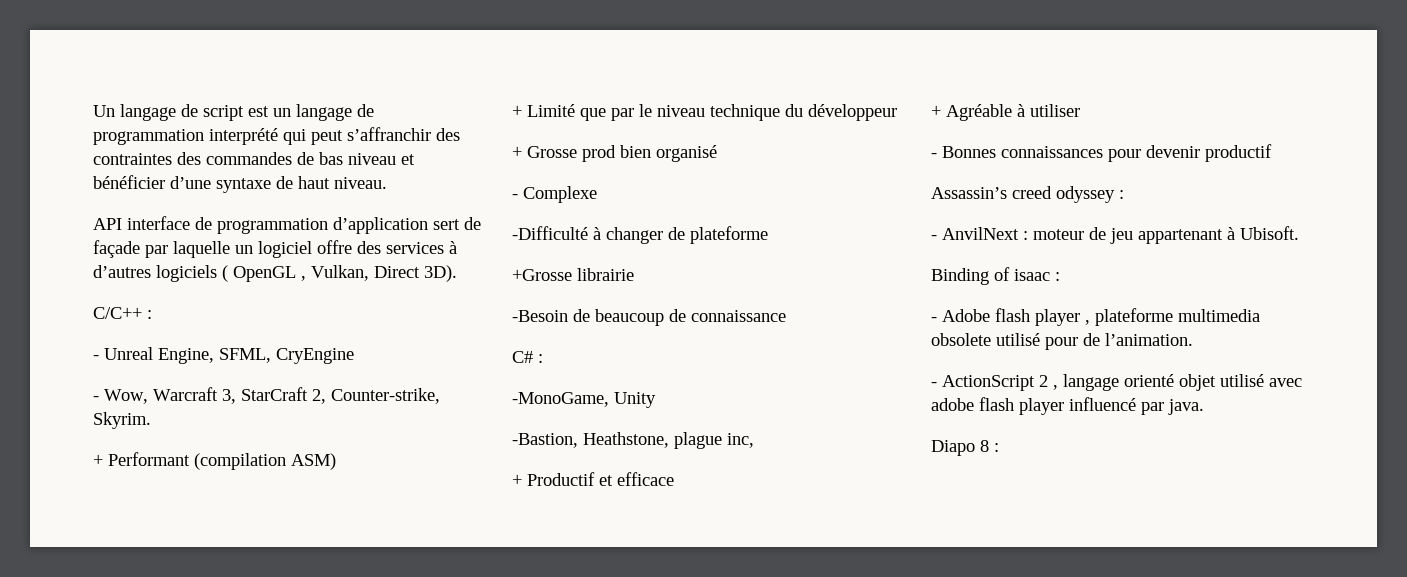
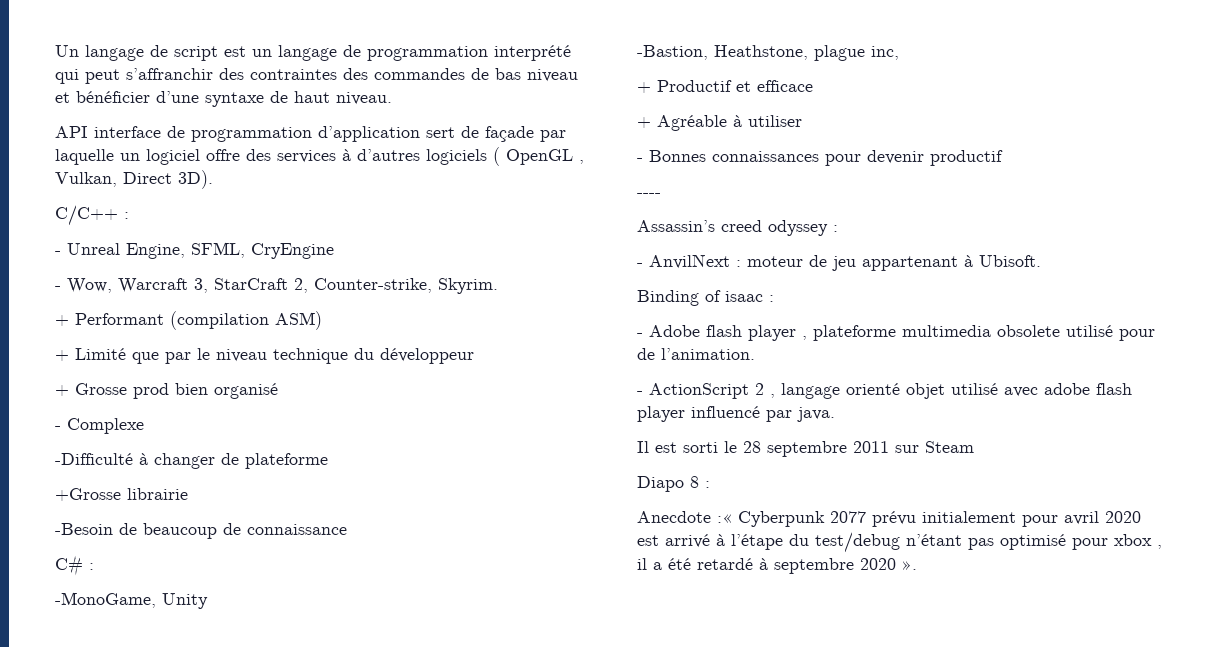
(1272, 153) none -> [637,193,661,197] // ----
[931,440,999,456] Diapo 8 : -> [637,441,974,457] [637,476,710,492] [637,511,1141,527] [637,532,1162,553] [637,558,917,574] Il est sorti le 28 septembre 2011 sur Steam // Diapo 8 : // Anecdote :« Cyberpunk 2077 prévu initialement pour avril 2020 est arrivé à l’étape du test/debug n’étant pas optimisé pour xbox , il a été retardé à septembre 2020 ».

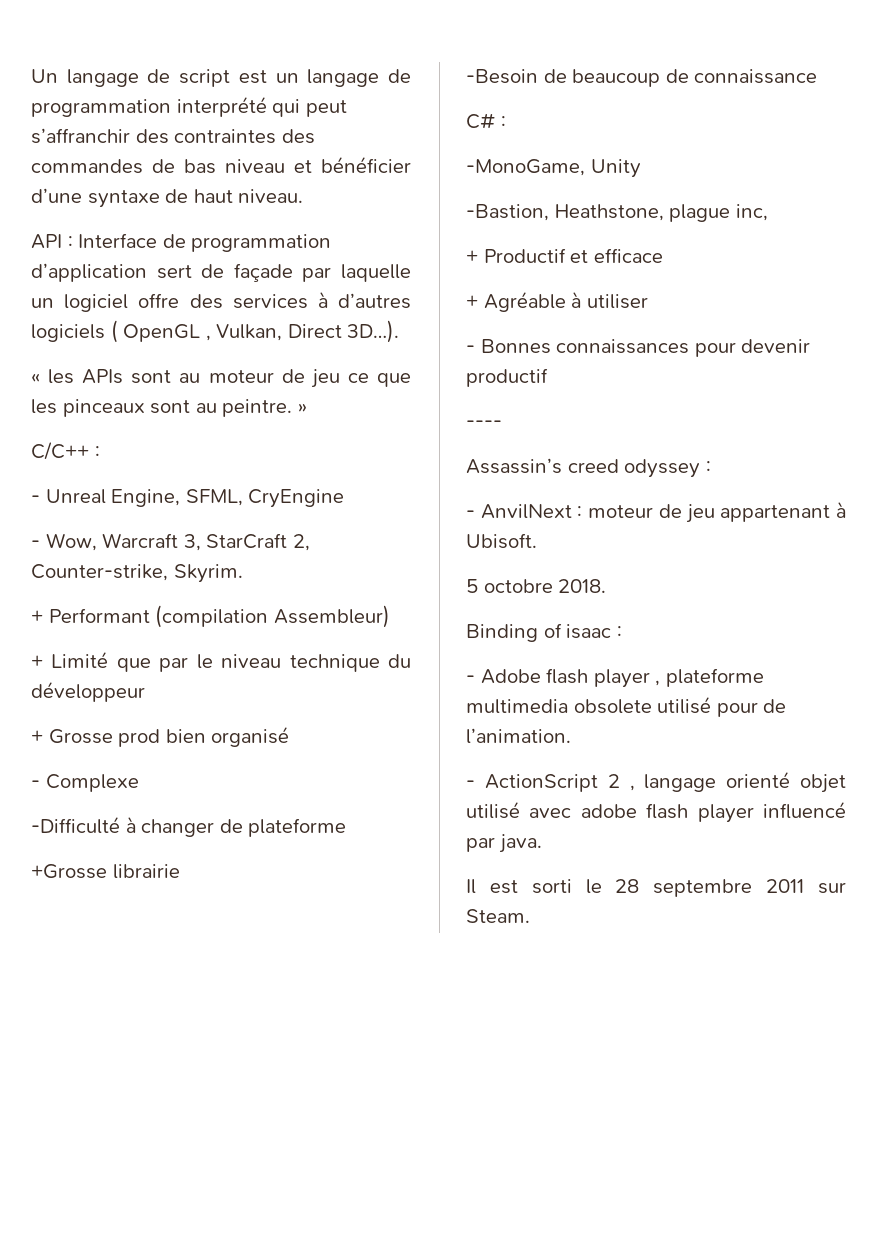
[94,126,161,138] interface -> [67,233,158,248] : Interface
[178,170,213,189] 3D). -> [347,320,400,343] [31,369,411,388] [31,399,307,417] 3D…). // « les APIs sont au moteur de jeu ce que les pinceaux sont au peintre. »
[275,311,322,330] ASM) -> [273,605,390,628] Assembleur)
(1041, 261) none -> [466,579,607,593] // 5 octobre 2018.
[925,441,974,453] [637,476,710,492] [637,511,1141,527] [637,532,1162,553] [637,558,917,574] Steam // Diapo 8 : // Anecdote :« Cyberpunk 2077 prévu initialement pour avril 2020 est arrivé à l’étape du test/debug n’étant pas optimisé pour xbox , il a été retardé à septembre 2020 ». -> [466,909,530,923] Steam.

